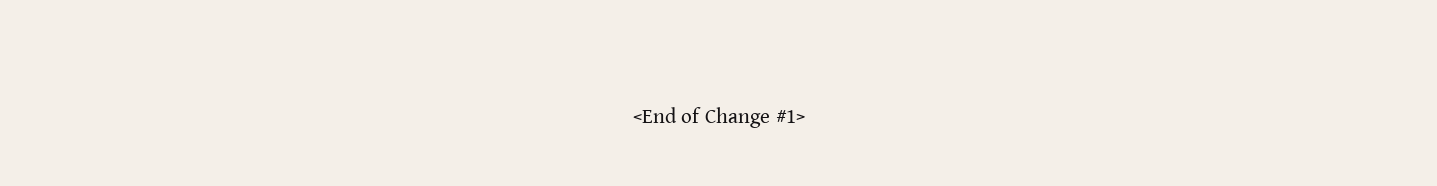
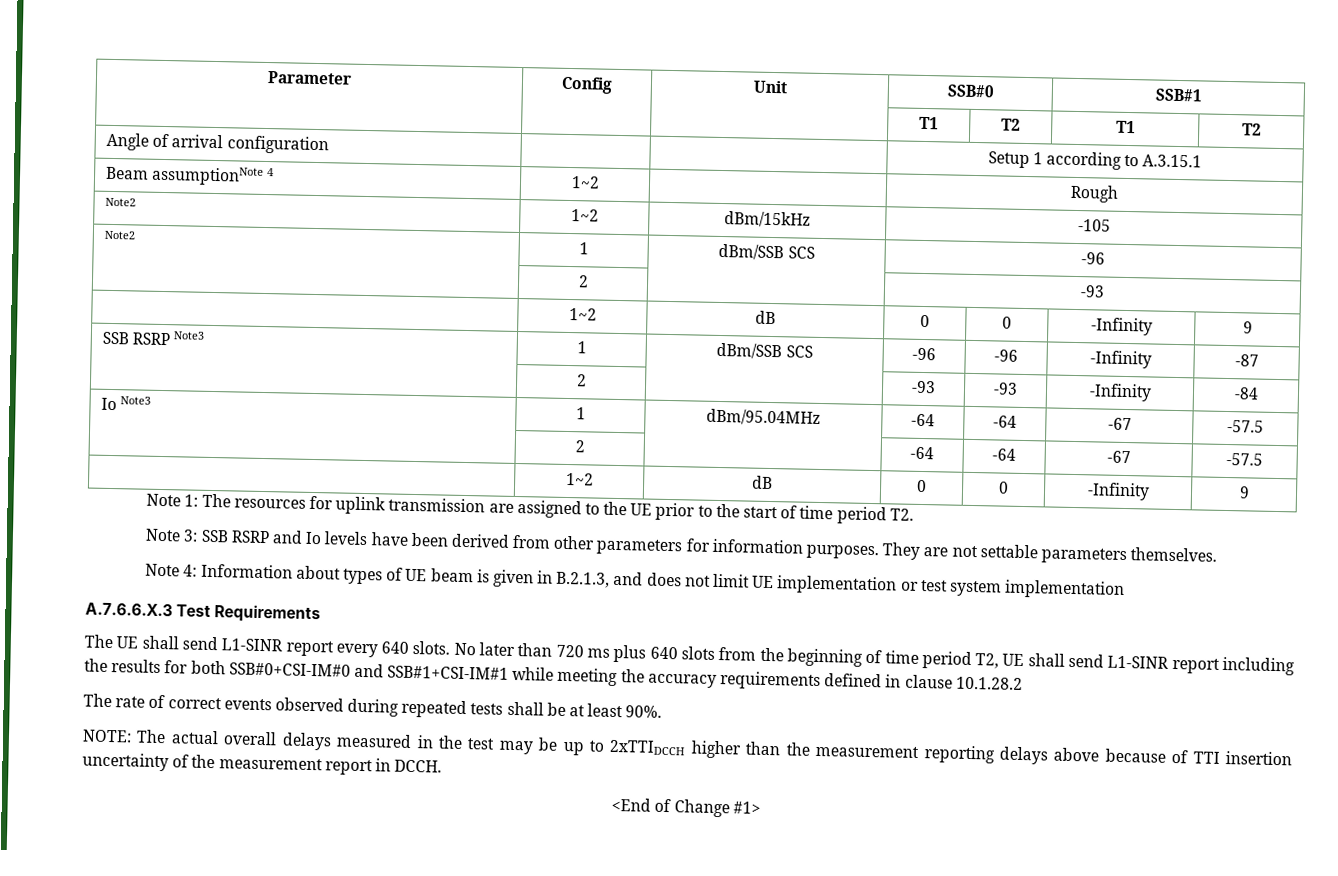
(632, 115) none -> [267,71,352,85] [561,76,613,94] [752,80,788,94] [946,84,995,98] [1154,88,1202,102] [919,116,939,130] [1001,118,1021,131] [1115,120,1136,134] [1241,123,1262,136] [106,132,329,155] [987,151,1203,170] [106,165,275,186] [570,176,600,189] [1070,184,1119,203] [105,197,137,207] [570,209,599,222] [724,211,811,228] [1077,219,1111,232] [104,230,136,240] [578,242,589,255] [718,243,815,261] [1081,252,1105,265] [577,275,589,288] [1080,285,1105,298] [568,307,597,321] [755,310,776,325] [920,314,930,328] [1002,316,1012,329] [1090,317,1153,336] [1242,321,1253,334] [102,331,206,346] [576,341,587,354] [716,342,813,360] [912,347,936,361] [994,349,1018,362] [1089,350,1152,369] [1234,354,1259,367] [576,374,587,387] [911,380,936,394] [993,382,1018,395] [1088,383,1152,402] [1233,387,1259,400] [101,396,152,411] [575,407,586,420] [706,408,821,426] [911,413,935,427] [993,415,1017,428] [1107,417,1132,431] [1227,420,1264,433] [574,440,585,453] [910,446,934,460] [992,448,1016,461] [1106,450,1131,464] [1226,453,1263,466] [565,472,594,486] [752,475,773,490] [916,479,927,493] [998,481,1009,494] [1086,482,1150,501] [1238,486,1250,499] [146,493,914,525] [145,528,1218,565] [145,563,1126,600] [85,602,322,624] [84,634,1295,676] [84,658,1023,691] [83,693,663,719] [82,729,1292,766] [82,752,443,776] Parameter | Config | Unit | SSB#0 | SSB#1 // | | | T1 | T2 | T1 | T2 // Angle of arrival configuration | | | Setup 1 according to A.3.15.1 // Beam assumptionNote 4 | 1~2 | | Rough // Note2 | 1~2 | dBm/15kHz | -105 // Note2 | 1 | dBm/SSB SCS | -96 // | 2 | | -93 // | 1~2 | dB | 0 | 0 | -Infinity | 9 // SSB RSRP Note3 | 1 | dBm/SSB SCS | -96 | -96 | -Infinity | -87 // | 2 | | -93 | -93 | -Infinity | -84 // Io Note3 | 1 | dBm/95.04MHz | -64 | -64 | -67 | -57.5 // | 2 | | -64 | -64 | -67 | -57.5 // | 1~2 | dB | 0 | 0 | -Infinity | 9 // Note 1: The resources for uplink transmission are assigned to the UE prior to the start of time period T2. // Note 3: SSB RSRP and Io levels have been derived from other parameters for information purposes. They are not settable parameters themselves. // Note 4: Information about types of UE beam is given in B.2.1.3, and does not limit UE implementation or test system implementation // A.7.6.6.X.3 Test Requirements // The UE shall send L1-SINR report every 640 slots. No later than 720 ms plus 640 slots from the beginning of time period T2, UE shall send L1-SINR report including the results for both SSB#0+CSI-IM#0 and SSB#1+CSI-IM#1 while meeting the accuracy requirements defined in clause 10.1.28.2 // The rate of correct events observed during repeated tests shall be at least 90%. // NOTE: The actual overall delays measured in the test may be up to 2xTTIDCCH higher than the measurement reporting delays above because of TTI insertion uncertainty of the measurement report in DCCH. //

